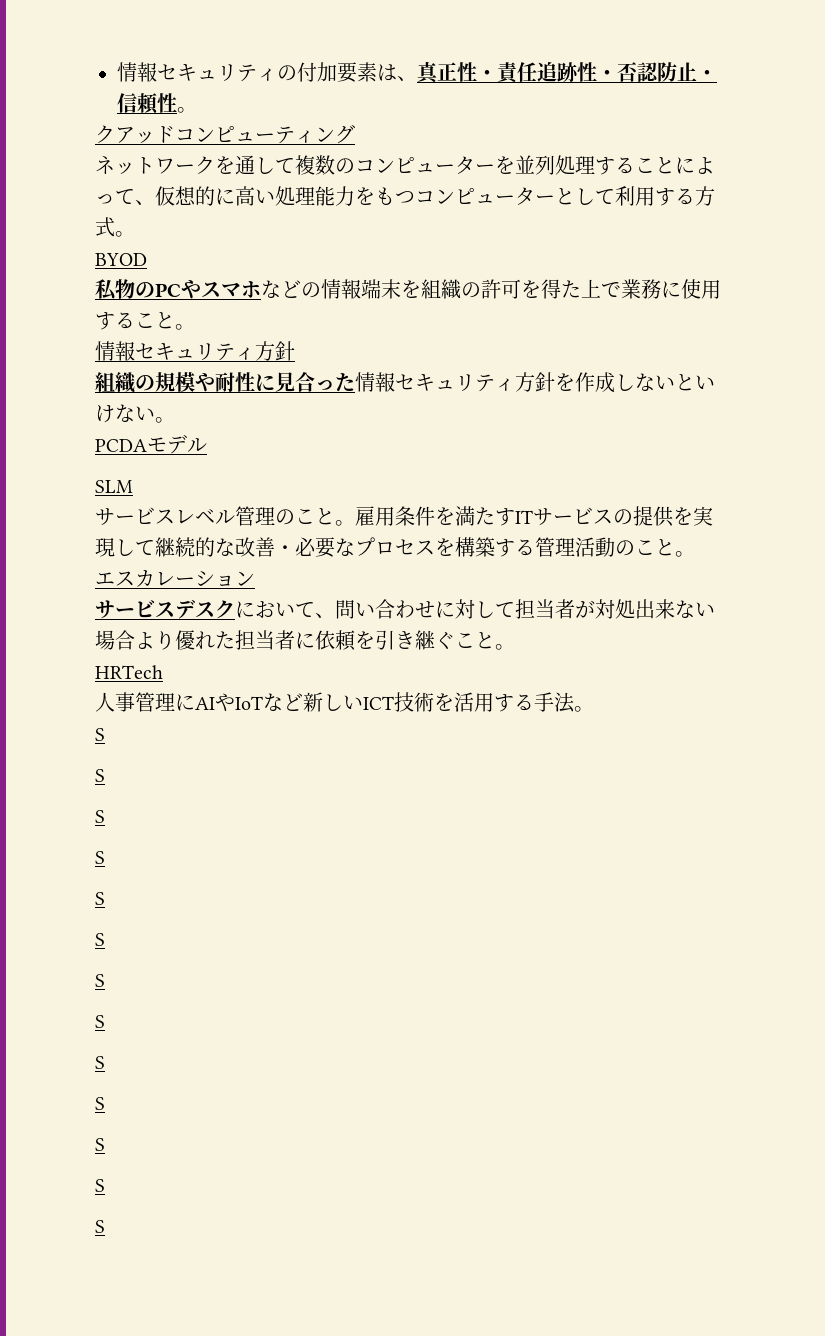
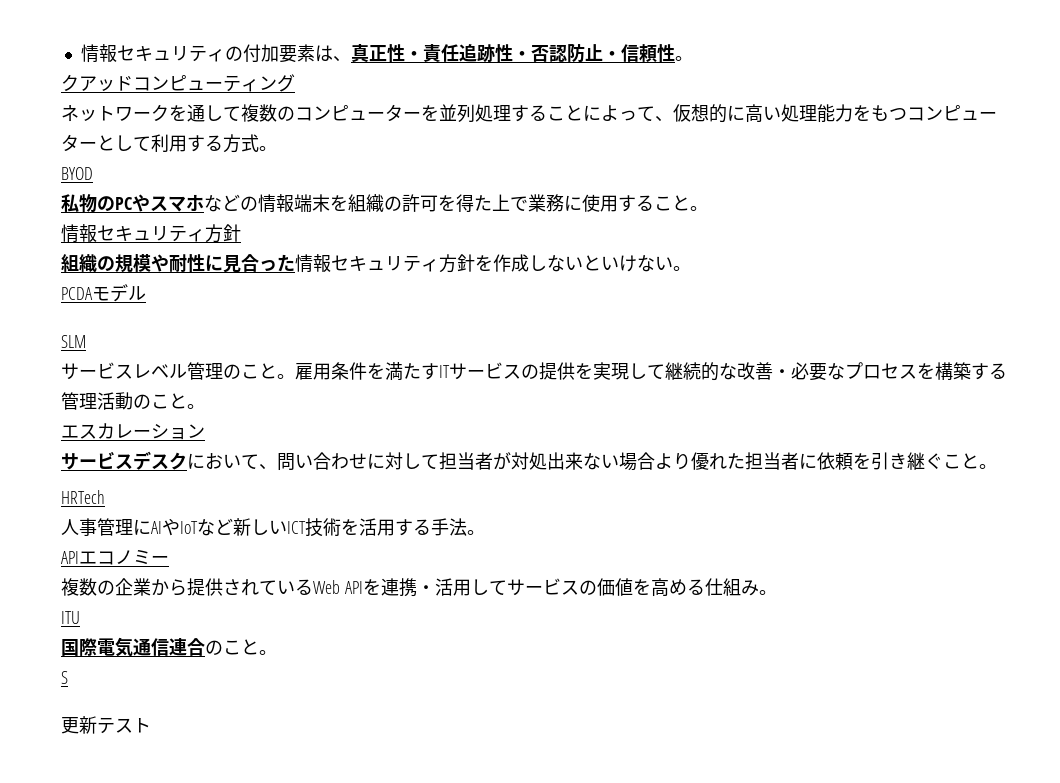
[95,728,105,741] [95,769,105,782] [95,810,105,823] [95,851,105,864] [95,892,105,905] [95,933,105,946] [95,974,105,987] [95,1015,105,1028] [95,1056,105,1069] [95,1097,105,1110] [95,1138,105,1151] [95,1179,105,1192] [95,1220,105,1233] S // S // S // S // S // S // S // S // S // S // S // S // S -> [61,550,169,565] [61,578,777,597] [61,611,80,624] [61,637,277,657] [61,671,68,684] [61,716,151,734] APIエコノミー // 複数の企業から提供されているWeb APIを連携・活用してサービスの価値を高める仕組み。 // ITU // 国際電気通信連合のこと。 // S // 更新テスト

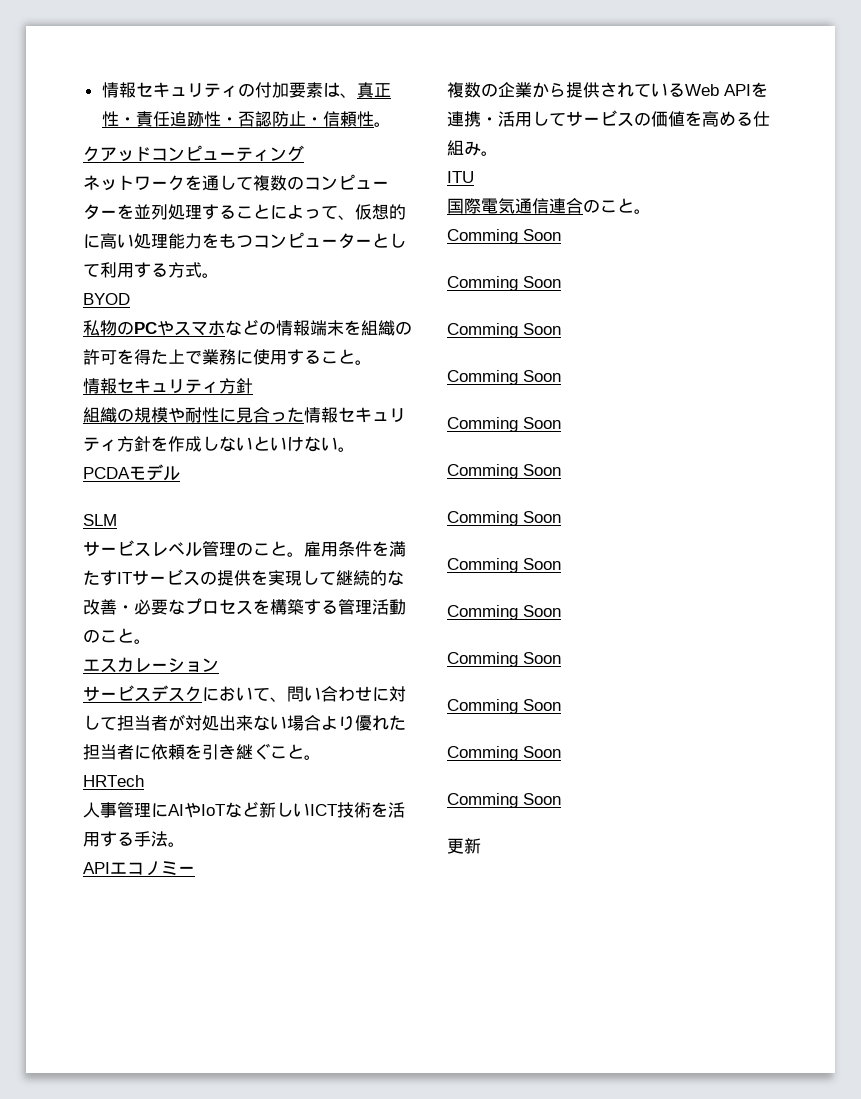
[61,671,68,684] S -> [447,229,561,244] [447,276,561,291] [447,323,561,338] [447,370,561,385] [447,417,561,432] [447,464,561,479] [447,511,561,526] [447,558,561,573] [447,605,561,620] [447,652,561,667] [447,699,561,714] [447,746,561,761] [447,793,561,808] Comming Soon // Comming Soon // Comming Soon // Comming Soon // Comming Soon // Comming Soon // Comming Soon // Comming Soon // Comming Soon // Comming Soon // Comming Soon // Comming Soon // Comming Soon
[97,717,151,734] テスト -> (481, 846) none

